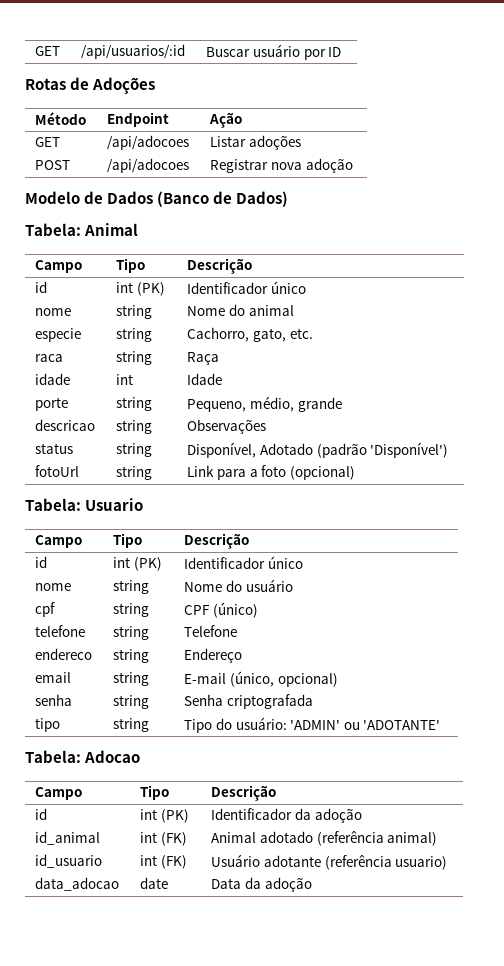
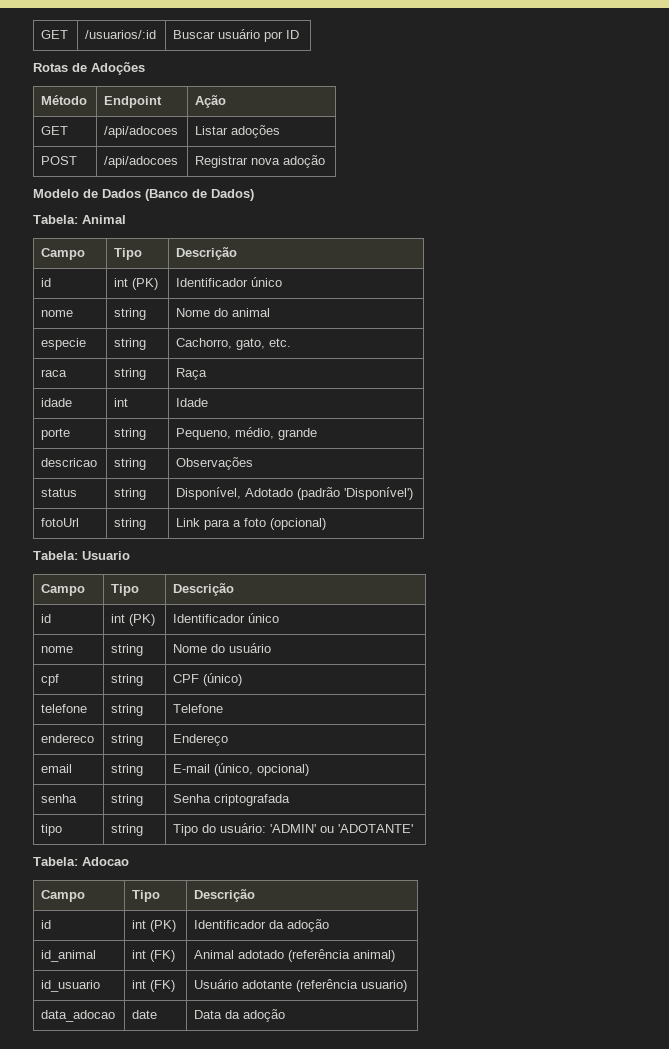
[35,46,61,56] [81,44,186,59] GET | /api/usuarios/:id -> [41,30,69,39] [85,30,157,39] GET | /usuarios/:id

